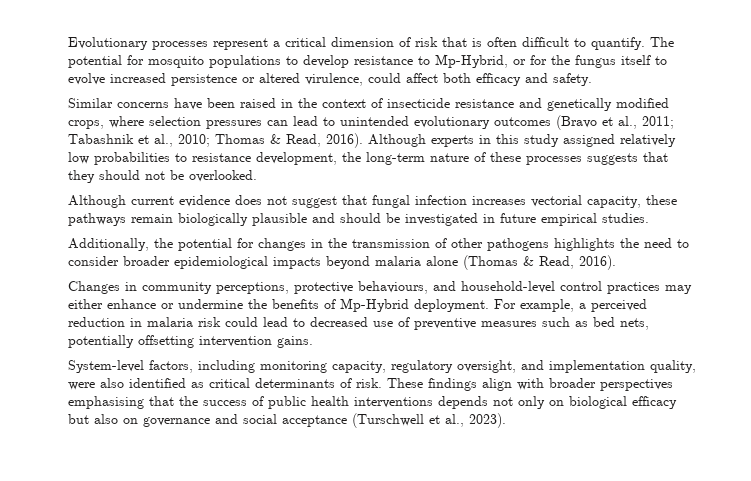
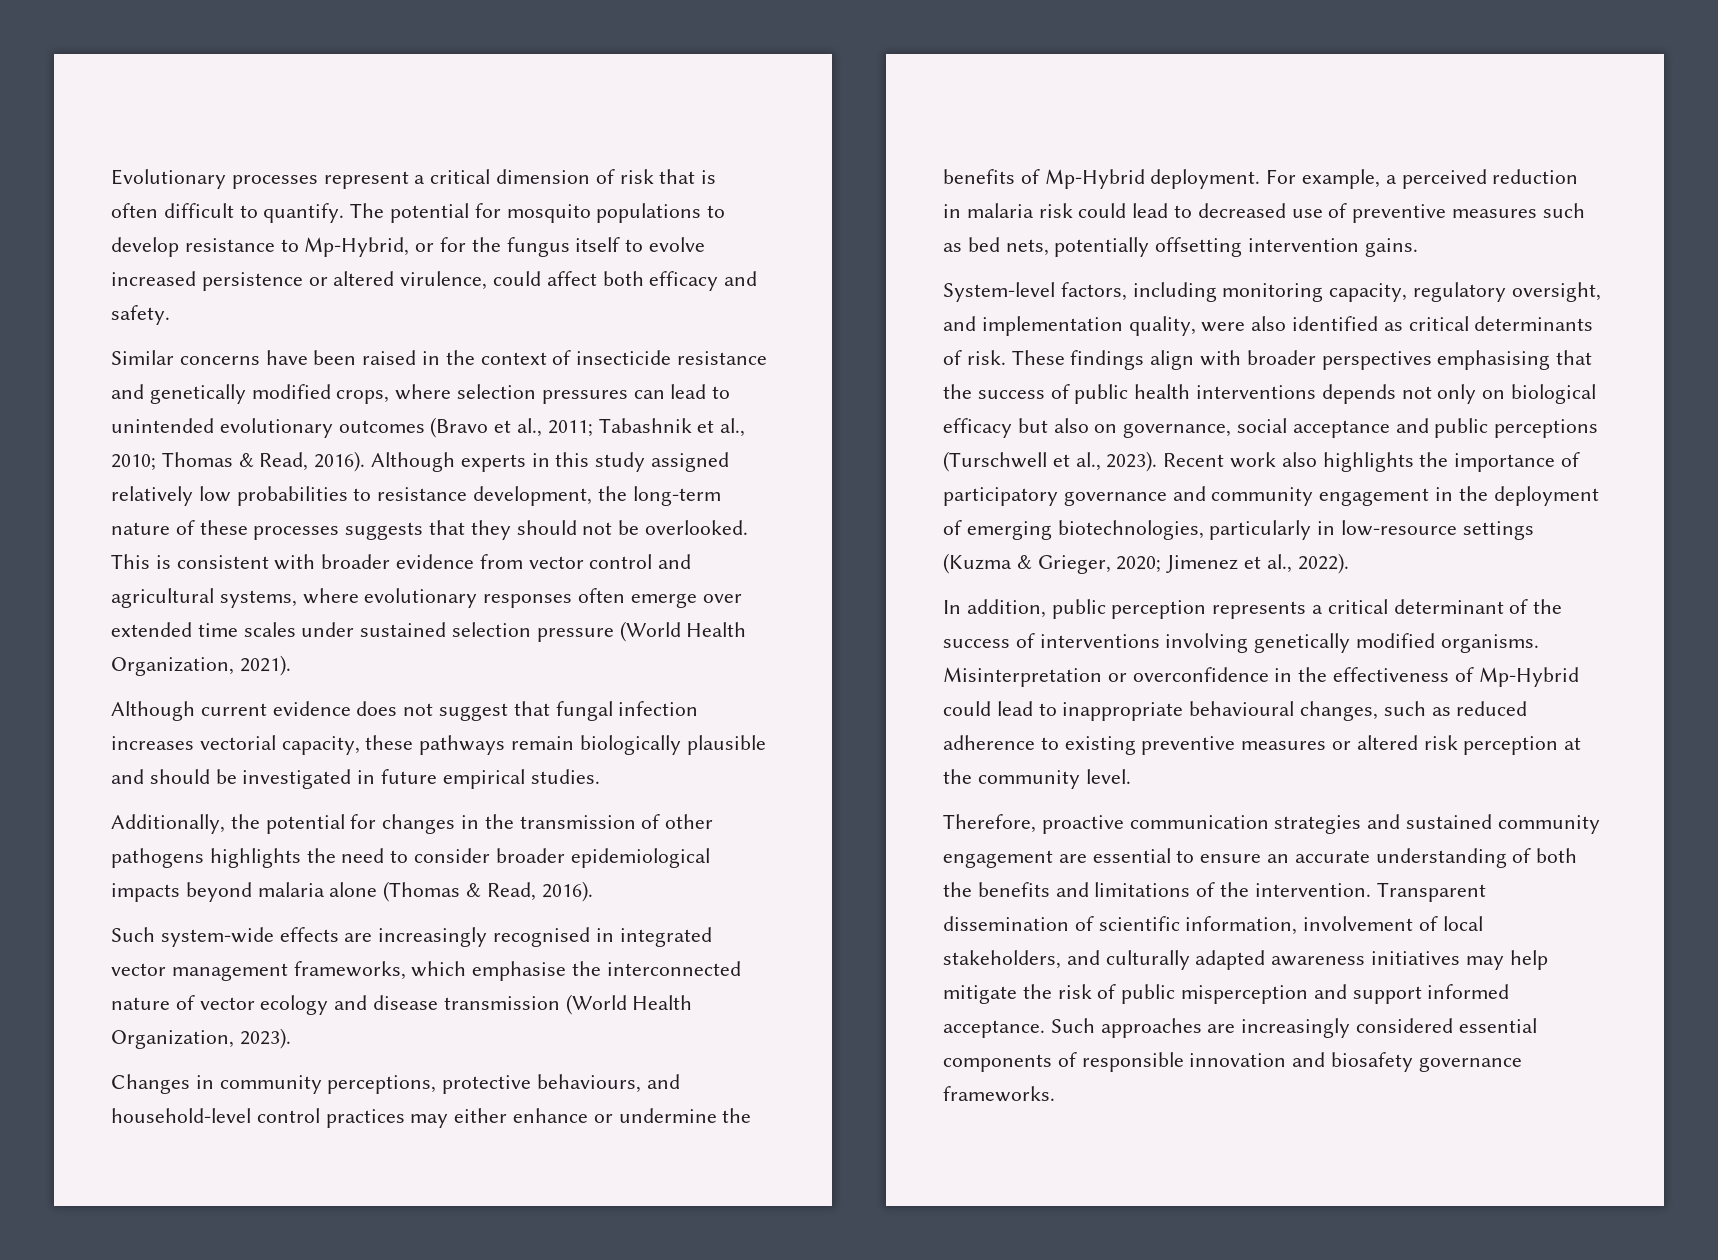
(257, 176) none -> [111,554,692,570] [111,588,742,608] [111,621,747,642] [111,655,291,676] This is consistent with broader evidence from vector control and agricultural systems, where evolutionary responses often emerge over extended time scales under sustained selection pressure (World Health Organization, 2021).
(616, 262) none -> [111,927,712,947] [111,961,741,981] [111,994,693,1015] [111,1028,291,1049] // Such system-wide effects are increasingly recognised in integrated vector management frameworks, which emphasise the interconnected nature of vector ecology and disease transmission (World Health Organization, 2023).
[143,413,506,428] governance and social acceptance (Turschwell et al., 2023). -> [1123,418,1599,438] [943,451,1581,472] [943,486,1599,506] [943,520,1534,540] [943,553,1349,574] [943,599,1563,619] [943,633,1539,653] [943,667,1579,687] [943,701,1528,721] [943,735,1582,755] [943,769,1131,789] [943,814,1600,834] [943,848,1578,868] [943,882,1486,902] [943,916,1483,935] [943,950,1548,970] [943,984,1510,1004] [943,1018,1537,1038] [943,1052,1522,1072] [943,1086,1055,1102] governance, social acceptance and public perceptions (Turschwell et al., 2023). Recent work also highlights the importance of participatory governance and community engagement in the deployment of emerging biotechnologies, particularly in low-resource settings (Kuzma & Grieger, 2020; Jimenez et al., 2022). // In addition, public perception represents a critical determinant of the success of interventions involving genetically modified organisms. Misinterpretation or overconfidence in the effectiveness of Mp-Hybrid could lead to inappropriate behavioural changes, such as reduced adherence to existing preventive measures or altered risk perception at the community level. // Therefore, proactive communication strategies and sustained community engagement are essential to ensure an accurate understanding of both the benefits and limitations of the intervention. Transparent dissemination of scientific information, involvement of local stakeholders, and culturally adapted awareness initiatives may help mitigate the risk of public misperception and support informed acceptance. Such approaches are increasingly considered essential components of responsible innovation and biosafety governance frameworks.

